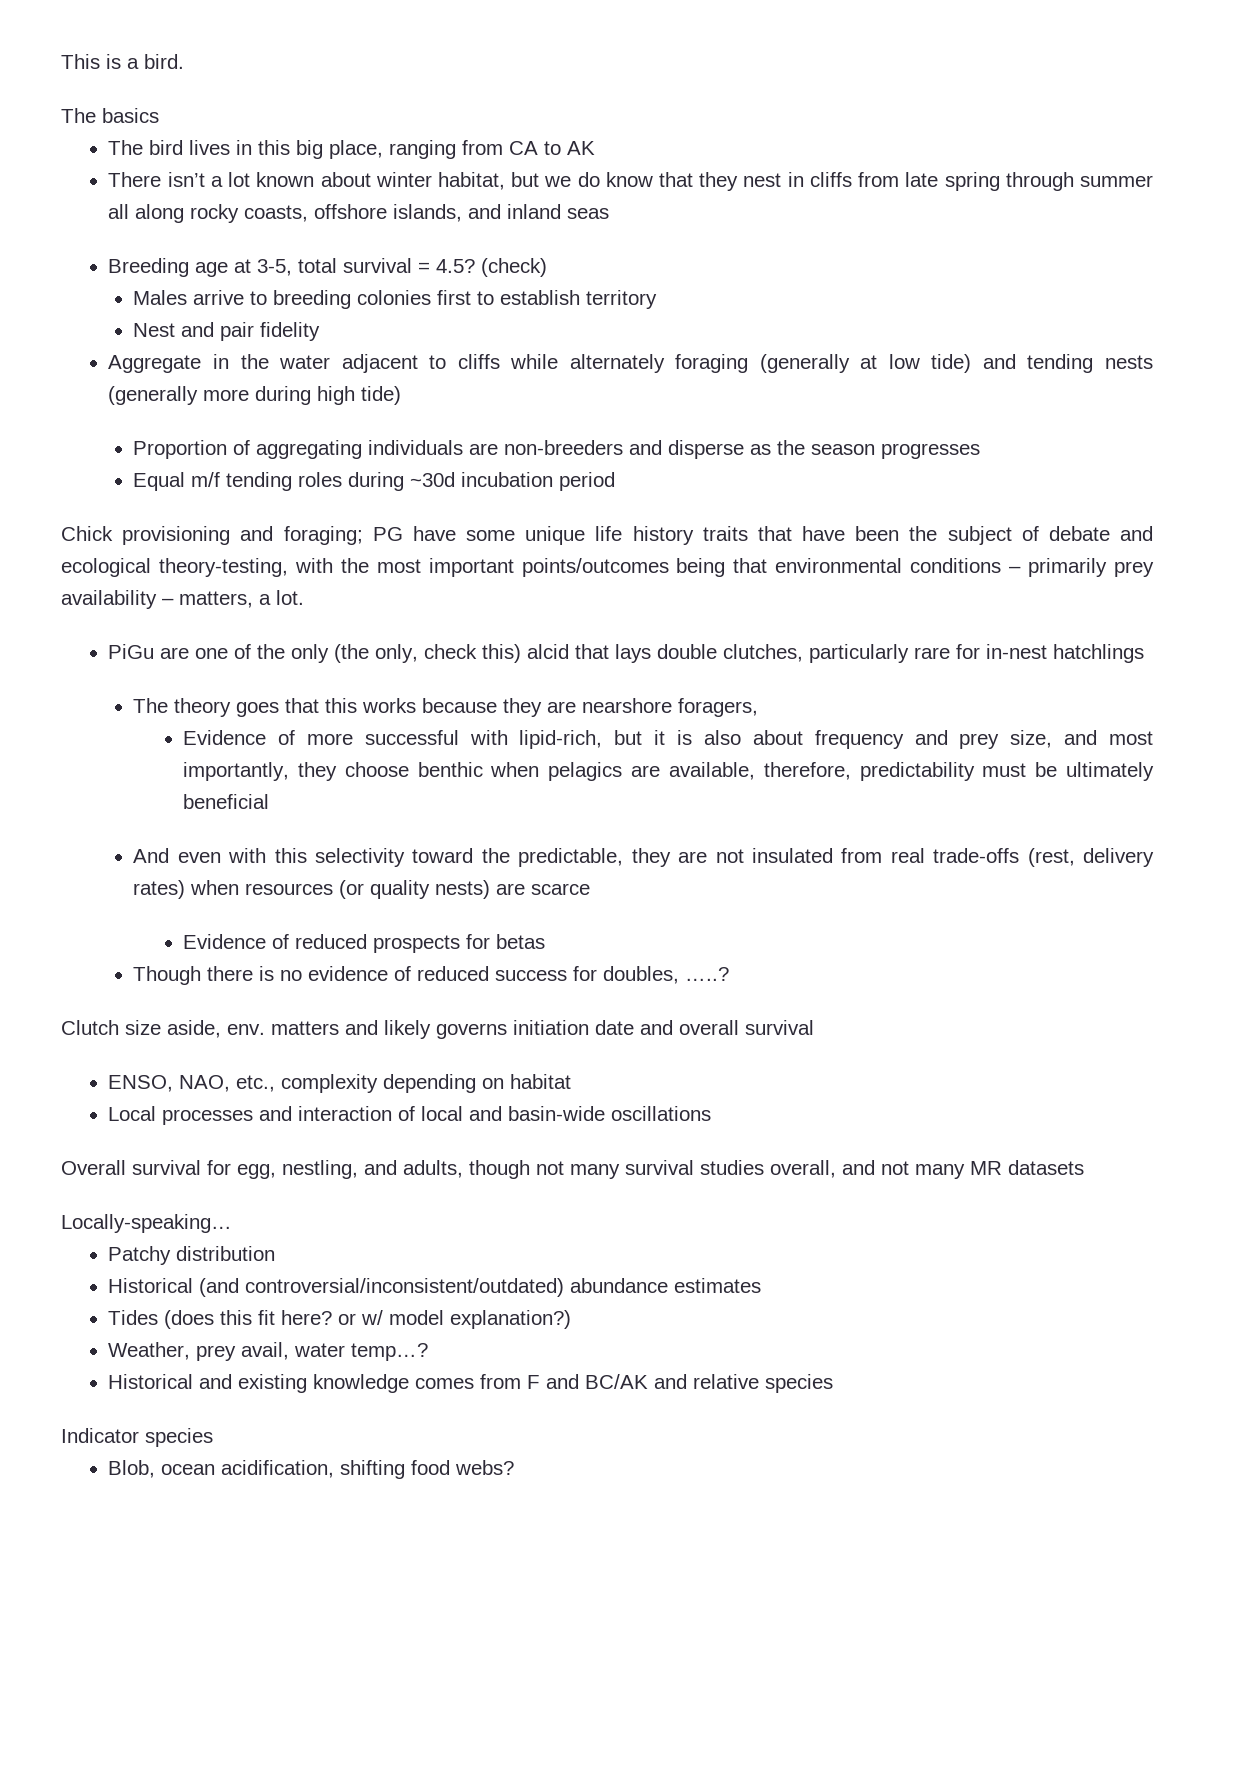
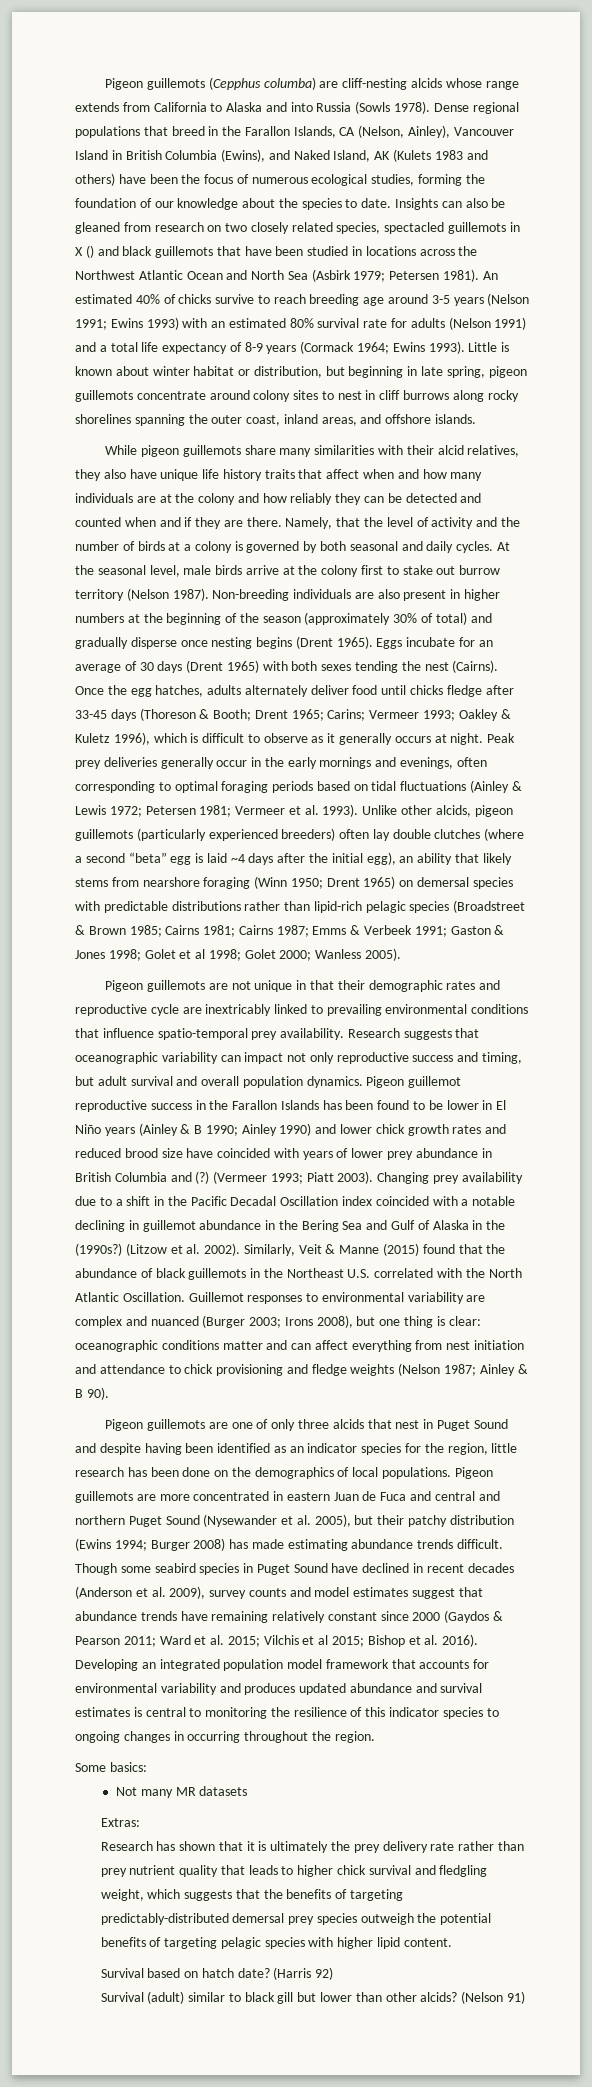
[61,54,184,69] [61,108,159,123] [108,140,596,159] [108,172,1153,191] [108,204,610,223] [108,258,548,277] [133,290,658,309] [133,322,321,341] [108,354,1154,373] [108,386,402,405] [133,440,981,459] [133,472,616,491] [61,526,515,545] This is a bird. // The basics // The bird lives in this big place, ranging from CA to AK // There isn’t a lot known about winter habitat, but we do know that they nest in cliffs from late spring through summer all along rocky coasts, offshore islands, and inland seas // Breeding age at 3-5, total survival = 4.5? (check) // Males arrive to breeding colonies first to establish territory // Nest and pair fidelity // Aggregate in the water adjacent to cliffs while alternately foraging (generally at low tide) and tending nests (generally more during high tide) // Proportion of aggregating individuals are non-breeders and disperse as the season progresses // Equal m/f tending roles during ~30d incubation period // Chick provisioning and foraging; PG have some -> [105,77,519,90] [75,101,519,114] [75,125,514,138] [75,149,488,162] [75,173,485,186] [75,198,506,210] [75,222,520,234] [75,245,478,258] [75,269,498,282] [75,293,530,306] [75,317,527,330] [75,341,510,354] [75,366,527,378] [75,390,519,402] [75,414,477,426] [105,445,520,457] [75,469,157,481] Pigeon guillemots (Cepphus columba) are cliff-nesting alcids whose range extends from California to Alaska and into Russia (Sowls 1978). Dense regional populations that breed in the Farallon Islands, CA (Nelson, Ainley), Vancouver Island in British Columbia (Ewins), and Naked Island, AK (Kulets 1983 and others) have been the focus of numerous ecological studies, forming the foundation of our knowledge about the species to date. Insights can also be gleaned from research on two closely related species, spectacled guillemots in X () and black guillemots that have been studied in locations across the Northwest Atlantic Ocean and North Sea (Asbirk 1979; Petersen 1981). An estimated 40% of chicks survive to reach breeding age around 3-5 years (Nelson 1991; Ewins 1993) with an estimated 80% survival rate for adults (Nelson 1991) and a total life expectancy of 8-9 years (Cormack 1964; Ewins 1993). Little is known about winter habitat or distribution, but beginning in late spring, pigeon guillemots concentrate around colony sites to nest in cliff burrows along rocky shorelines spanning the outer coast, inland areas, and offshore islands. // While pigeon guillemots share many similarities with their alcid relatives, they also have
[801,526,1153,545] [61,558,1154,577] [61,590,304,609] [108,644,1145,663] [133,698,759,717] [183,730,1153,749] [183,762,1154,781] [183,794,270,809] [133,848,1154,867] [133,880,591,899] [183,934,546,953] [133,966,730,985] [61,1020,814,1039] [108,1074,572,1093] [108,1106,712,1125] [61,1160,1084,1179] [61,1214,232,1233] [108,1246,276,1265] [108,1278,762,1297] [108,1310,572,1329] [108,1342,429,1361] [108,1374,834,1393] [61,1428,213,1447] [108,1460,515,1479] have been the subject of debate and ecological theory-testing, with the most important points/outcomes being that environmental conditions – primarily prey availability – matters, a lot. // PiGu are one of the only (the only, check this) alcid that lays double clutches, particularly rare for in-nest hatchlings // The theory goes that this works because they are nearshore foragers, // Evidence of more successful with lipid-rich, but it is also about frequency and prey size, and most importantly, they choose benthic when pelagics are available, therefore, predictability must be ultimately beneficial // And even with this selectivity toward the predictable, they are not insulated from real trade-offs (rest, delivery rates) when resources (or quality nests) are scarce // Evidence of reduced prospects for betas // Though there is no evidence of reduced success for doubles, …..? // Clutch size aside, env. matters and likely governs initiation date and overall survival // ENSO, NAO, etc., complexity depending on habitat // Local processes and interaction of local and basin-wide oscillations // Overall survival for egg, nestling, and adults, though not many survival studies overall, and not many MR datasets // Locally-speaking… // Patchy distribution // Historical (and controversial/inconsistent/outdated) abundance estimates // Tides (does this fit here? or w/ model explanation?) // Weather, prey avail, water temp…? // Historical and existing knowledge comes from F and BC/AK and relative species // Indicator species // Blob, ocean acidification, shifting food webs? -> [326,469,483,481] [75,493,482,505] [75,517,520,529] [75,541,510,553] [75,565,501,577] [75,588,501,601] [75,612,492,625] [75,636,493,649] [75,660,499,673] [75,685,514,697] [75,708,511,721] [75,732,516,745] [75,757,487,769] [75,780,522,793] [75,804,513,817] [75,828,525,841] [75,852,512,865] [75,876,513,889] [75,900,526,913] [75,925,505,937] [75,948,402,961] [105,980,501,992] [75,1004,529,1016] [75,1028,480,1040] [75,1052,523,1064] [75,1076,462,1088] [75,1100,507,1112] [75,1123,507,1136] [75,1148,492,1160] [75,1171,523,1184] [75,1196,516,1206] [75,1220,506,1232] [75,1243,506,1256] [75,1268,522,1280] [75,1292,486,1304] [75,1315,481,1328] [75,1340,525,1352] [75,1363,528,1376] [75,1387,109,1400] [105,1419,508,1431] [75,1443,518,1455] [75,1467,493,1479] [75,1491,500,1503] [75,1514,514,1527] [75,1538,504,1551] [75,1563,514,1575] [75,1586,483,1599] [75,1610,504,1623] [75,1634,479,1647] [75,1659,490,1671] [75,1683,483,1695] [75,1707,499,1719] [75,1731,375,1743] [75,1762,147,1772] [115,1786,248,1798] [100,1818,140,1827] [100,1841,524,1853] [100,1865,488,1877] [100,1889,404,1901] [100,1913,492,1925] [100,1937,452,1949] [100,1967,334,1980] [100,1991,525,2004] affect when and how many individuals are at the colony and how reliably they can be detected and counted when and if they are there. Namely, that the level of activity and the number of birds at a colony is governed by both seasonal and daily cycles. At the seasonal level, male birds arrive at the colony first to stake out burrow territory (Nelson 1987). Non-breeding individuals are also present in higher numbers at the beginning of the season (approximately 30% of total) and gradually disperse once nesting begins (Drent 1965). Eggs incubate for an average of 30 days (Drent 1965) with both sexes tending the nest (Cairns). Once the egg hatches, adults alternately deliver food until chicks fledge after 33-45 days (Thoreson & Booth; Drent 1965; Carins; Vermeer 1993; Oakley & Kuletz 1996), which is difficult to observe as it generally occurs at night. Peak prey deliveries generally occur in the early mornings and evenings, often corresponding to optimal foraging periods based on tidal fluctuations (Ainley & Lewis 1972; Petersen 1981; Vermeer et al. 1993). Unlike other alcids, pigeon guillemots (particularly experienced breeders) often lay double clutches (where a second “beta” egg is laid ~4 days after the initial egg), an ability that likely stems from nearshore foraging (Winn 1950; Drent 1965) on demersal species with predictable distributions rather than lipid-rich pelagic species (Broadstreet & Brown 1985; Cairns 1981; Cairns 1987; Emms & Verbeek 1991; Gaston & Jones 1998; Golet et al 1998; Golet 2000; Wanless 2005). // Pigeon guillemots are not unique in that their demographic rates and reproductive cycle are inextricably linked to prevailing environmental conditions that influence spatio-temporal prey availability. Research suggests that oceanographic variability can impact not only reproductive success and timing, but adult survival and overall population dynamics. Pigeon guillemot reproductive success in the Farallon Islands has been found to be lower in El Niño years (Ainley & B 1990; Ainley 1990) and lower chick growth rates and reduced brood size have coincided with years of lower prey abundance in British Columbia and (?) (Vermeer 1993; Piatt 2003). Changing prey availability due to a shift in the Pacific Decadal Oscillation index coincided with a notable declining in guillemot abundance in the Bering Sea and Gulf of Alaska in the (1990s?) (Litzow et al. 2002). Similarly, Veit & Manne (2015) found that the abundance of black guillemots in the Northeast U.S. correlated with the North Atlantic Oscillation. Guillemot responses to environmental variability are complex and nuanced (Burger 2003; Irons 2008), but one thing is clear: oceanographic conditions matter and can affect everything from nest initiation and attendance to chick provisioning and fledge weights (Nelson 1987; Ainley & B 90). // Pigeon guillemots are one of only three alcids that nest in Puget Sound and despite having been identified as an indicator species for the region, little research has been done on the demographics of local populations. Pigeon guillemots are more concentrated in eastern Juan de Fuca and central and northern Puget Sound (Nysewander et al. 2005), but their patchy distribution (Ewins 1994; Burger 2008) has made estimating abundance trends difficult. Though some seabird species in Puget Sound have declined in recent decades (Anderson et al. 2009), survey counts and model estimates suggest that abundance trends have remaining relatively constant since 2000 (Gaydos & Pearson 2011; Ward et al. 2015; Vilchis et al 2015; Bishop et al. 2016). Developing an integrated population model framework that accounts for environmental variability and produces updated abundance and survival estimates is central to monitoring the resilience of this indicator species to ongoing changes in occurring throughout the region. // Some basics: // Not many MR datasets // Extras: // Research has shown that it is ultimately the prey delivery rate rather than prey nutrient quality that leads to higher chick survival and fledgling weight, which suggests that the benefits of targeting predictably-distributed demersal prey species outweigh the potential benefits of targeting pelagic species with higher lipid content. // Survival based on hatch date? (Harris 92) // Survival (adult) similar to black gill but lower than other alcids? (Nelson 91)

